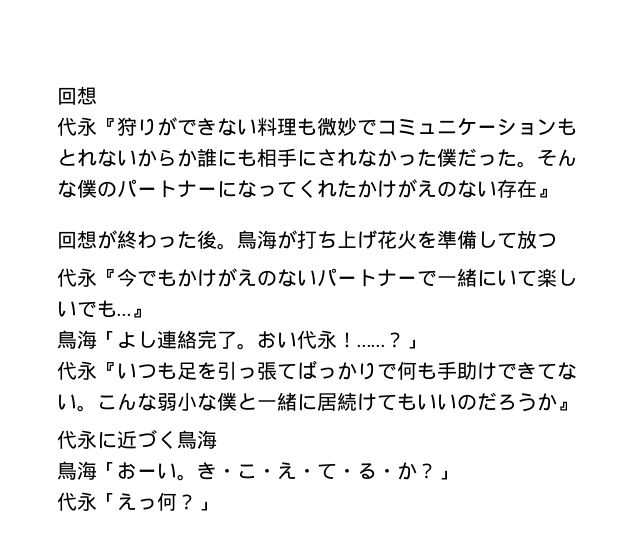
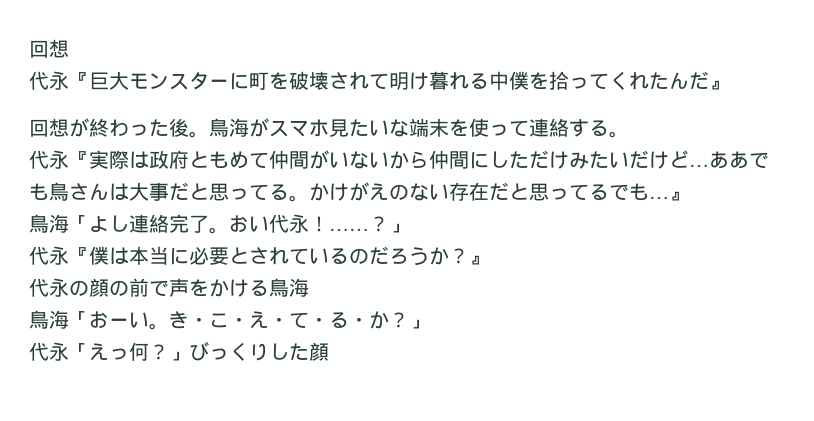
[117,117,577,136] [57,148,577,168] [57,179,537,198] 狩りができない料理も微妙でコミュニケーションもとれないからか誰にも相手にされなかった僕だった。そんな僕のパートナーになってくれたかけがえのない存在 -> [89,71,709,90] 巨大モンスターに町を破壊されて明け暮れる中僕を拾ってくれたんだ
[297,230,557,249] [57,268,577,287] [57,301,77,317] 打ち上げ花火を準備して放つ // 代永『今でもかけがえのないパートナーで一緒にいて楽しい -> [269,118,629,138] [29,150,769,169] [29,182,609,202] スマホ見たいな端末を使って連絡する。 // 代永『実際は政府ともめて仲間がいないから仲間にしただけみたいだけど…ああでも鳥さんは大事だと思ってる。かけがえのない存在だと思ってる
[117,360,577,380] [57,392,457,412] いつも足を引っ張てばっかりで何も手助けできてない。こんな弱小な僕と一緒に居続けてもいい -> [89,246,349,265] 僕は本当に必要とされている
(557, 402) none -> [449,248,469,264] ？
[97,429,177,449] に近づく -> [69,278,269,297] の顔の前で声をかける
(217, 506) none -> [189,341,329,361] びっくりした顔

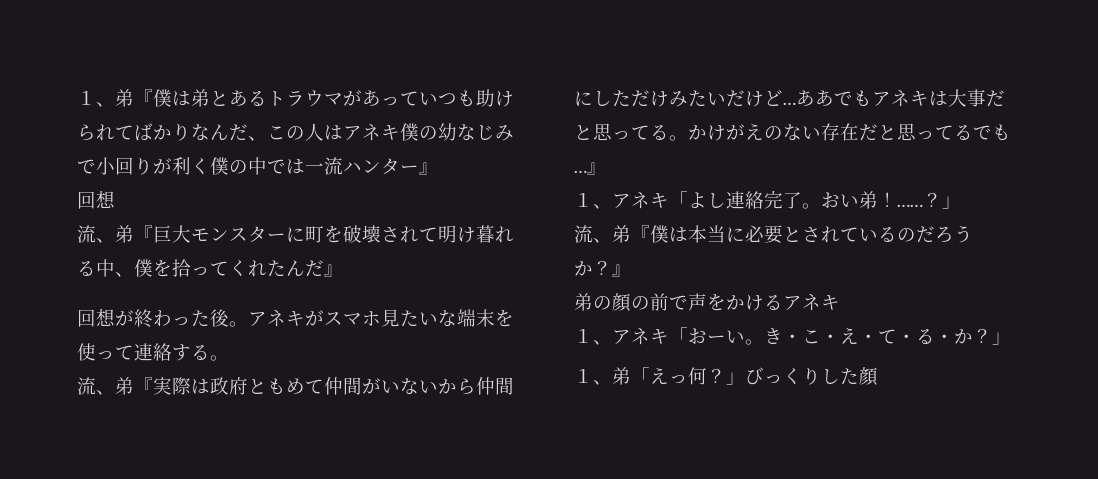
(29, 49) none -> [77,89,514,107] [77,123,514,141] [77,157,438,175] １、弟『僕は弟とあるトラウマがあっていつも助けられてばかりなんだ、この人はアネキ僕の幼なじみで小回りが利く僕の中では一流ハンター』 //
[29,71,69,90] 代永 -> [77,225,134,243] 流、弟
(509, 80) none -> [115,272,134,277] 、
[209,118,249,137] 鳥海 -> [248,309,305,327] アネキ
[29,150,69,169] 代永 -> [77,377,134,395] 流、弟
[49,182,109,201] 鳥さん -> [872,89,929,107] アネキ
[29,214,69,233] 鳥海 -> [574,191,669,209] １、アネキ
[269,214,309,233] 代永 -> [859,191,878,209] 弟
[29,246,69,265] 代永 -> [574,225,631,243] 流、弟
[29,278,69,297] 代永 -> [574,293,593,311] 弟
[269,278,309,297] [29,310,69,329] 鳥海 // 鳥海 -> [783,293,840,311] [574,327,669,345] アネキ // １、アネキ
[29,342,69,361] 代永 -> [574,367,631,385] １、弟

